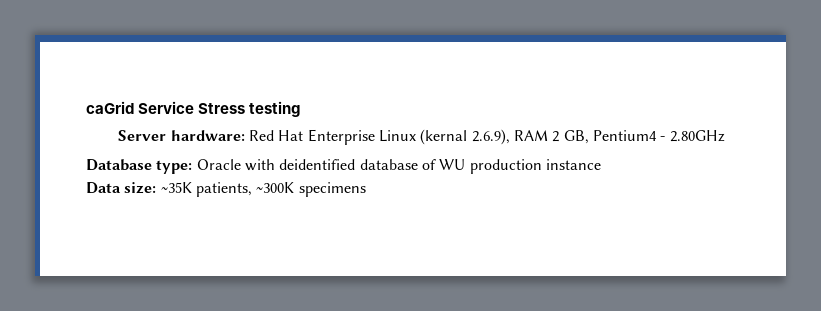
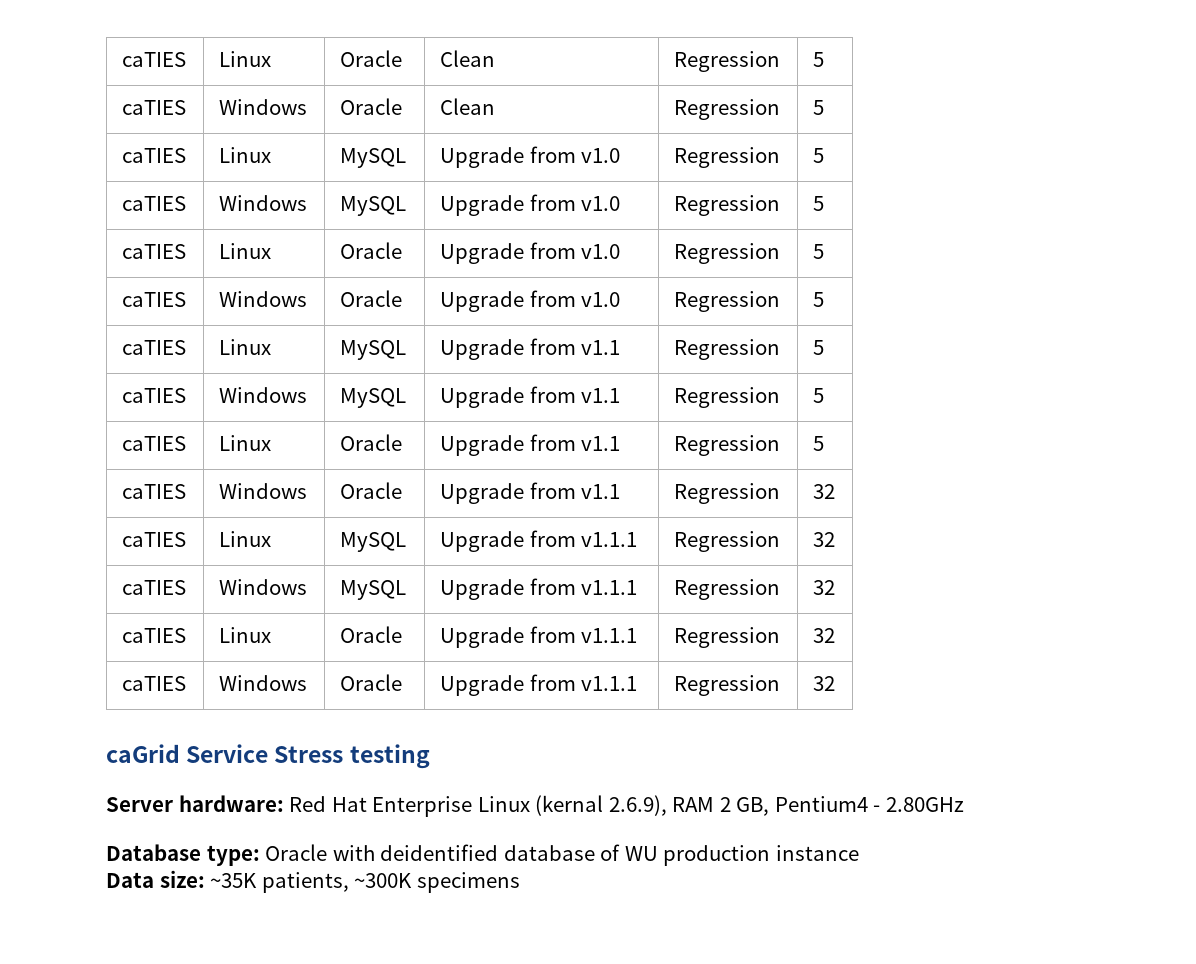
(86, 107) none -> [122,52,187,67] [219,51,272,67] [340,50,403,67] [440,50,496,67] [674,51,781,72] [813,52,825,67] [122,100,187,115] [219,99,308,115] [340,98,403,115] [440,98,496,115] [674,99,781,120] [813,100,825,115] [122,148,187,163] [219,147,272,163] [340,148,407,168] [440,146,621,168] [674,147,781,168] [813,148,825,163] [122,196,187,211] [219,195,308,211] [340,196,407,216] [440,194,621,216] [674,195,781,216] [813,196,825,211] [122,244,187,259] [219,243,272,259] [340,242,403,259] [440,242,621,264] [674,243,781,264] [813,244,825,259] [122,292,187,307] [219,291,308,307] [340,290,403,307] [440,290,621,312] [674,291,781,312] [813,292,825,307] [122,340,187,355] [219,339,272,355] [340,340,407,360] [440,338,621,360] [674,339,781,360] [813,340,825,355] [122,388,187,403] [219,387,308,403] [340,388,407,408] [440,386,621,408] [674,387,781,408] [813,388,825,403] [122,436,187,451] [219,435,272,451] [340,434,403,451] [440,434,621,456] [674,435,781,456] [813,436,825,451] [122,484,187,499] [219,483,308,499] [340,482,403,499] [440,482,621,504] [674,483,781,504] [813,484,836,499] [122,532,187,547] [219,531,272,547] [340,532,407,552] [440,530,638,552] [674,531,781,552] [813,532,836,547] [122,580,187,595] [219,579,308,595] [340,580,407,600] [440,578,638,600] [674,579,781,600] [813,580,836,595] [122,628,187,643] [219,627,272,643] [340,626,403,643] [440,626,638,648] [674,627,781,648] [813,628,836,643] [122,676,187,691] [219,675,308,691] [340,674,403,691] [440,674,638,696] [674,675,781,696] [813,676,836,691] caTIES | Linux | Oracle | Clean | Regression | 5 // caTIES | Windows | Oracle | Clean | Regression | 5 // caTIES | Linux | MySQL | Upgrade from v1.0 | Regression | 5 // caTIES | Windows | MySQL | Upgrade from v1.0 | Regression | 5 // caTIES | Linux | Oracle | Upgrade from v1.0 | Regression | 5 // caTIES | Windows | Oracle | Upgrade from v1.0 | Regression | 5 // caTIES | Linux | MySQL | Upgrade from v1.1 | Regression | 5 // caTIES | Windows | MySQL | Upgrade from v1.1 | Regression | 5 // caTIES | Linux | Oracle | Upgrade from v1.1 | Regression | 5 // caTIES | Windows | Oracle | Upgrade from v1.1 | Regression | 32 // caTIES | Linux | MySQL | Upgrade from v1.1.1 | Regression | 32 // caTIES | Windows | MySQL | Upgrade from v1.1.1 | Regression | 32 // caTIES | Linux | Oracle | Upgrade from v1.1.1 | Regression | 32 // caTIES | Windows | Oracle | Upgrade from v1.1.1 | Regression | 32 //

